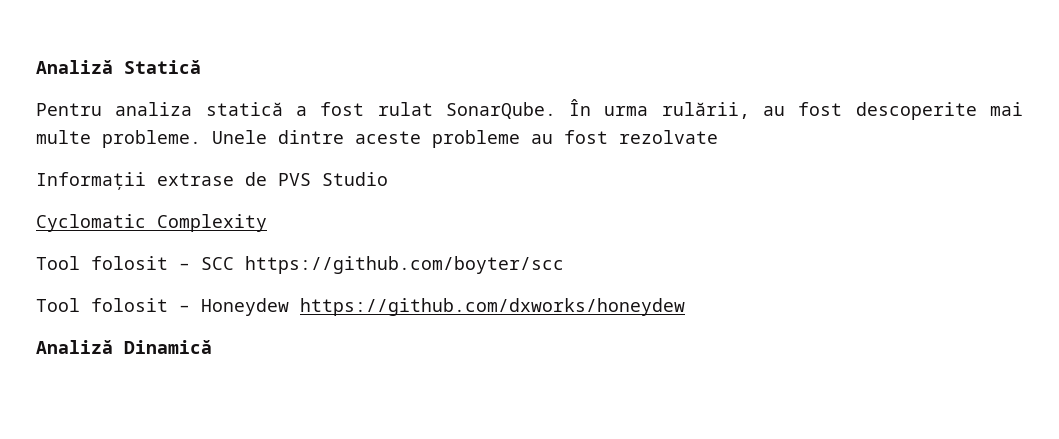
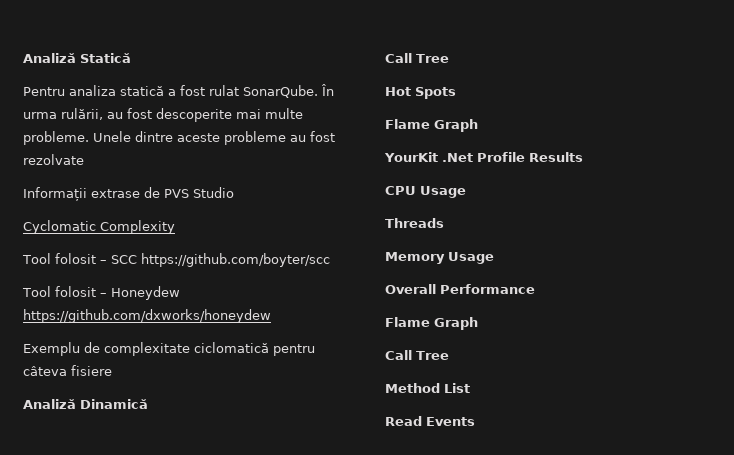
[36,340,212,354] Analiză Dinamică -> [23,342,315,356] [23,365,112,376] [23,399,148,409] [385,53,449,63] [385,87,456,99] [385,119,478,132] [384,152,583,162] [385,186,466,198] [385,218,444,228] [385,252,494,264] [385,284,535,294] [385,317,478,330] [385,350,449,360] [385,383,470,393] [385,416,475,426] Exemplu de complexitate ciclomatică pentru câteva fisiere // Analiză Dinamică // Call Tree // Hot Spots // Flame Graph // YourKit .Net Profile Results // CPU Usage // Threads // Memory Usage // Overall Performance // Flame Graph // Call Tree // Method List // Read Events

